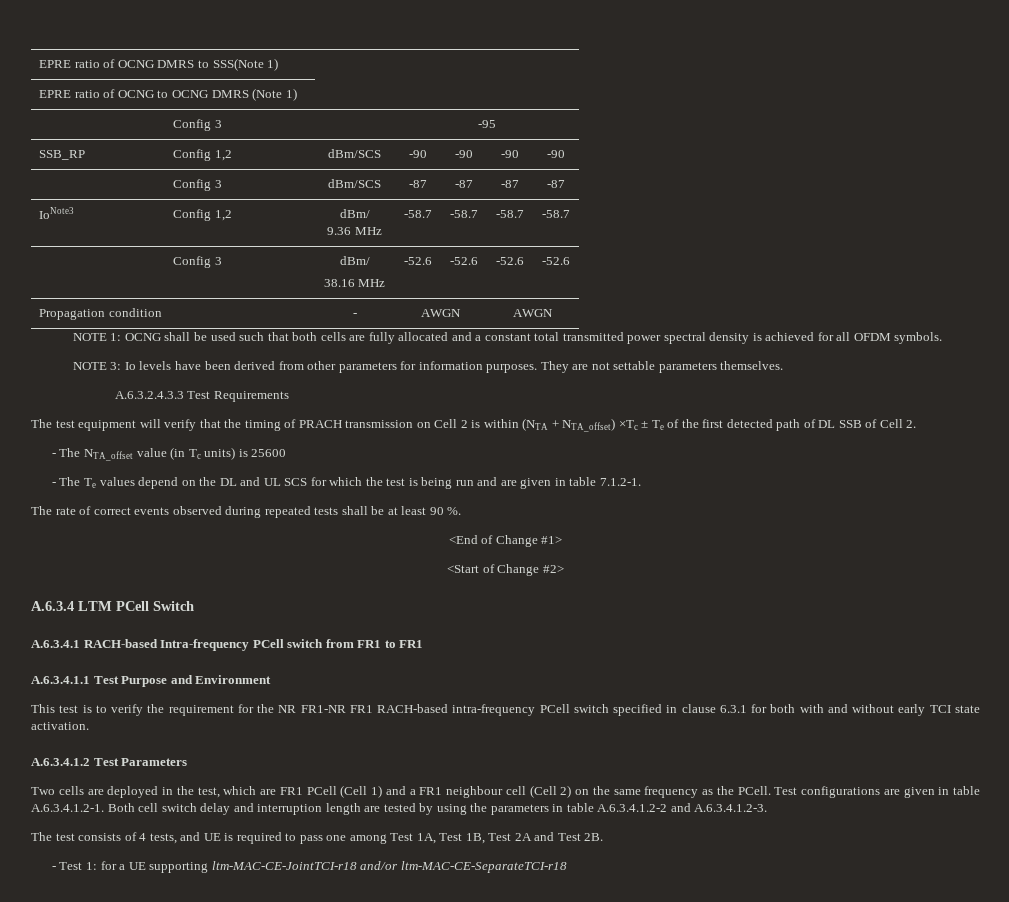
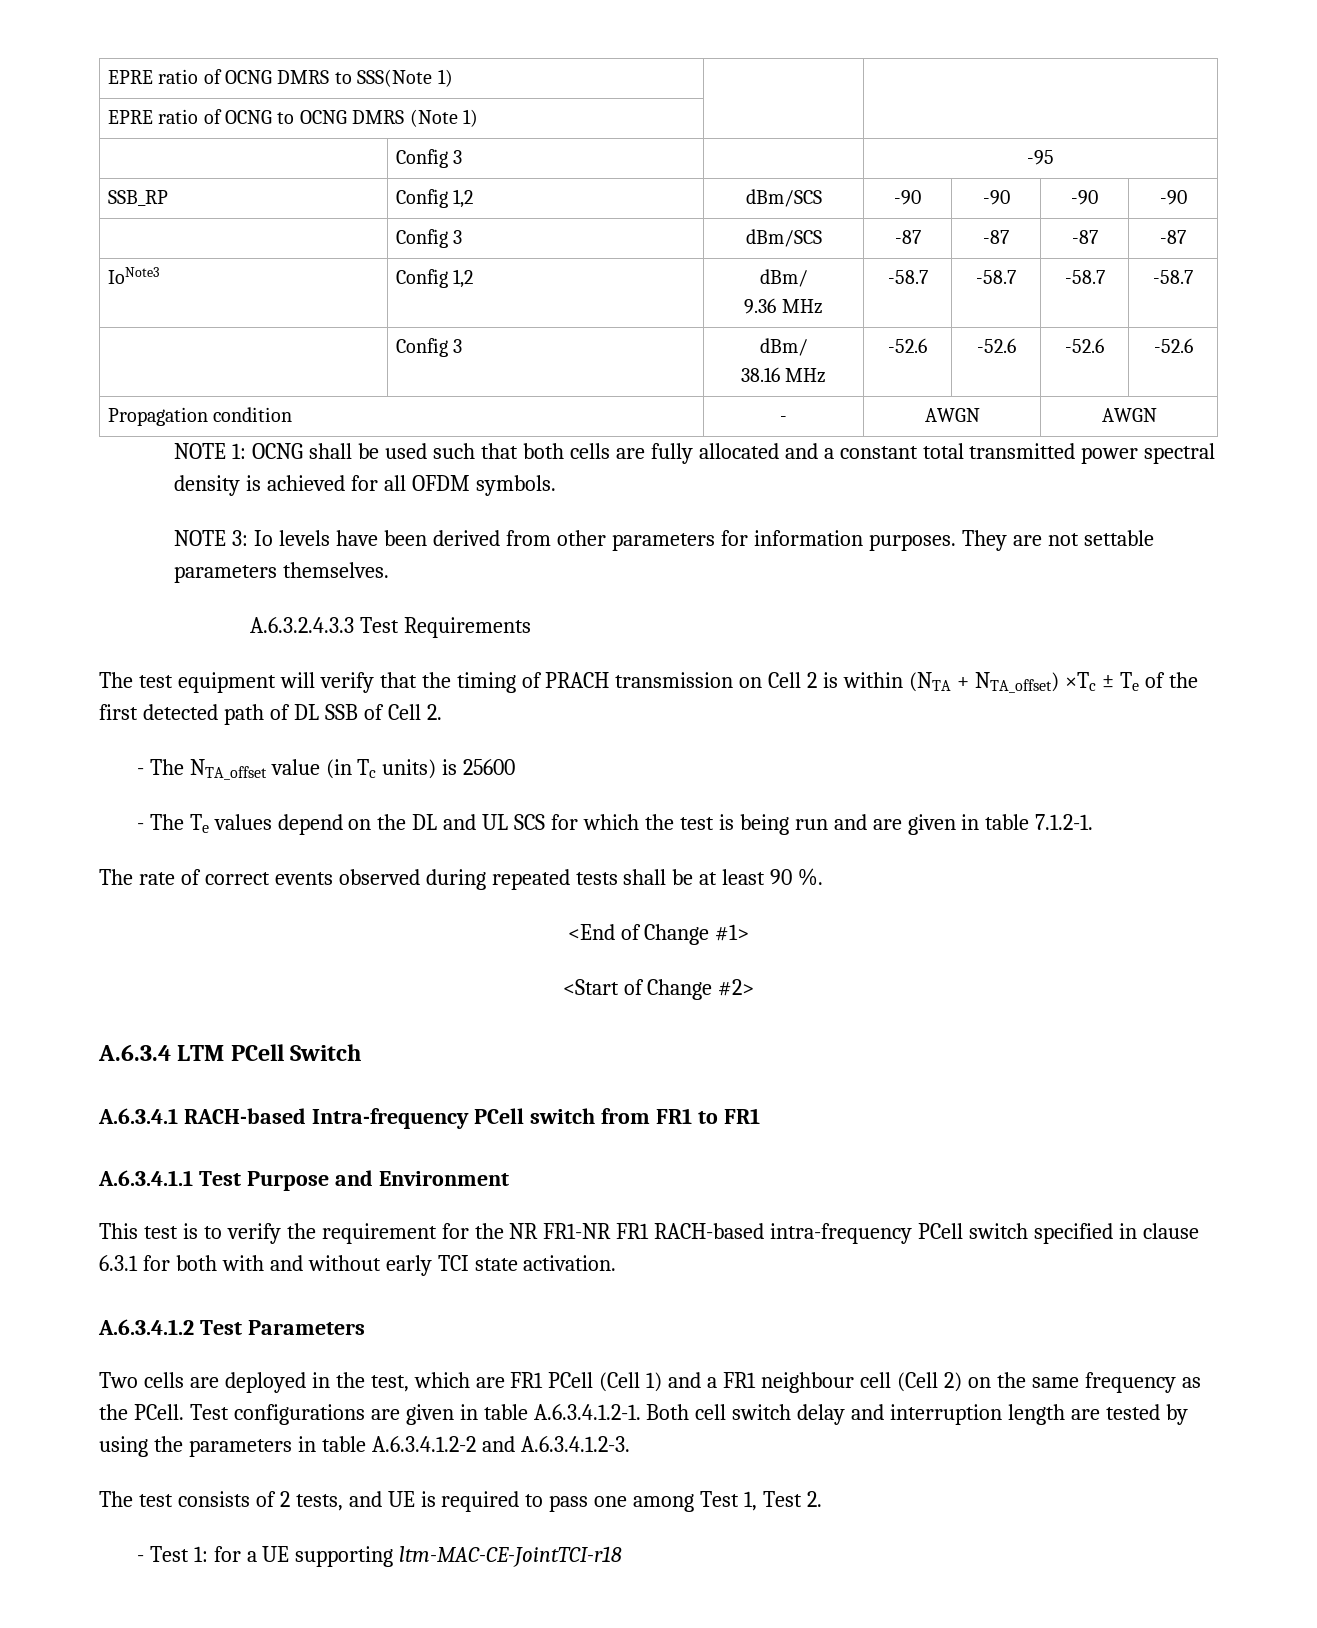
[139,833,147,841] 4 -> [279,1491,290,1507] 2
[416,832,604,844] 1A, Test 1B, Test 2A and Test 2B. -> [744,1491,822,1511] 1, Test 2.
[360,861,567,873] and/or ltm-MAC-CE-SeparateTCI-r18 -> (623, 1556) none

